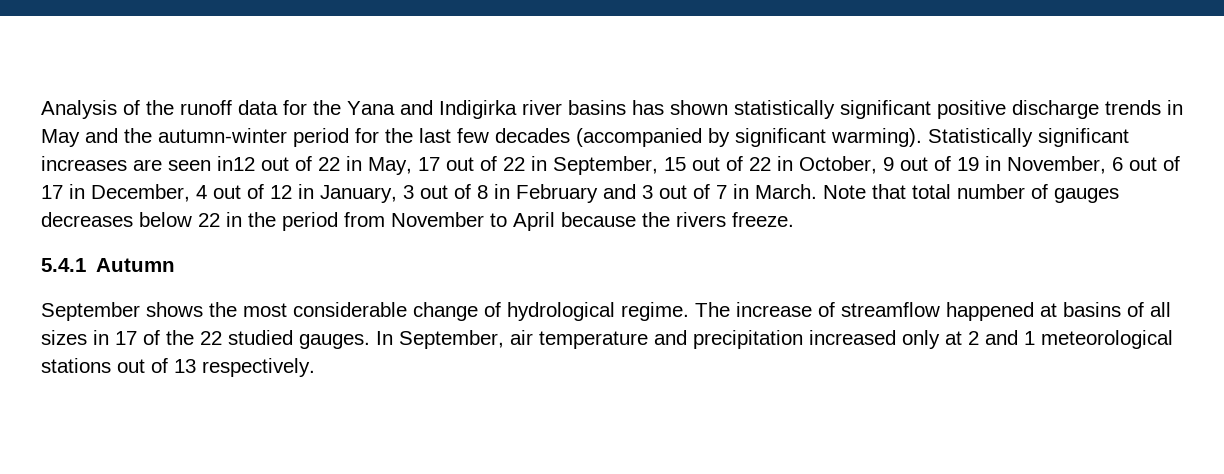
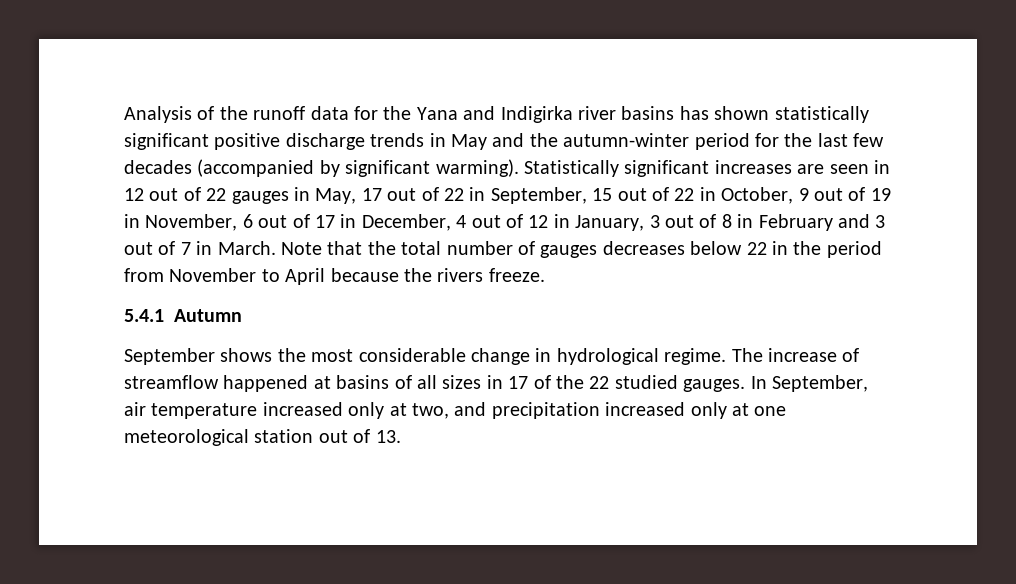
[217,156,340,171] in12 out of 22 -> [873,160,890,174] [124,187,289,204] in 12 out of 22 gauges
(906, 191) none -> [367,241,396,255] the
[484,302,501,317] of -> [535,348,552,362] in
(648, 340) none -> [262,402,449,419] increased only at two,
[968,330,1173,349] [41,358,315,377] 2 and 1 meteorological stations out of 13 respectively. -> [754,406,787,416] [124,429,401,446] one meteorological station out of 13.

